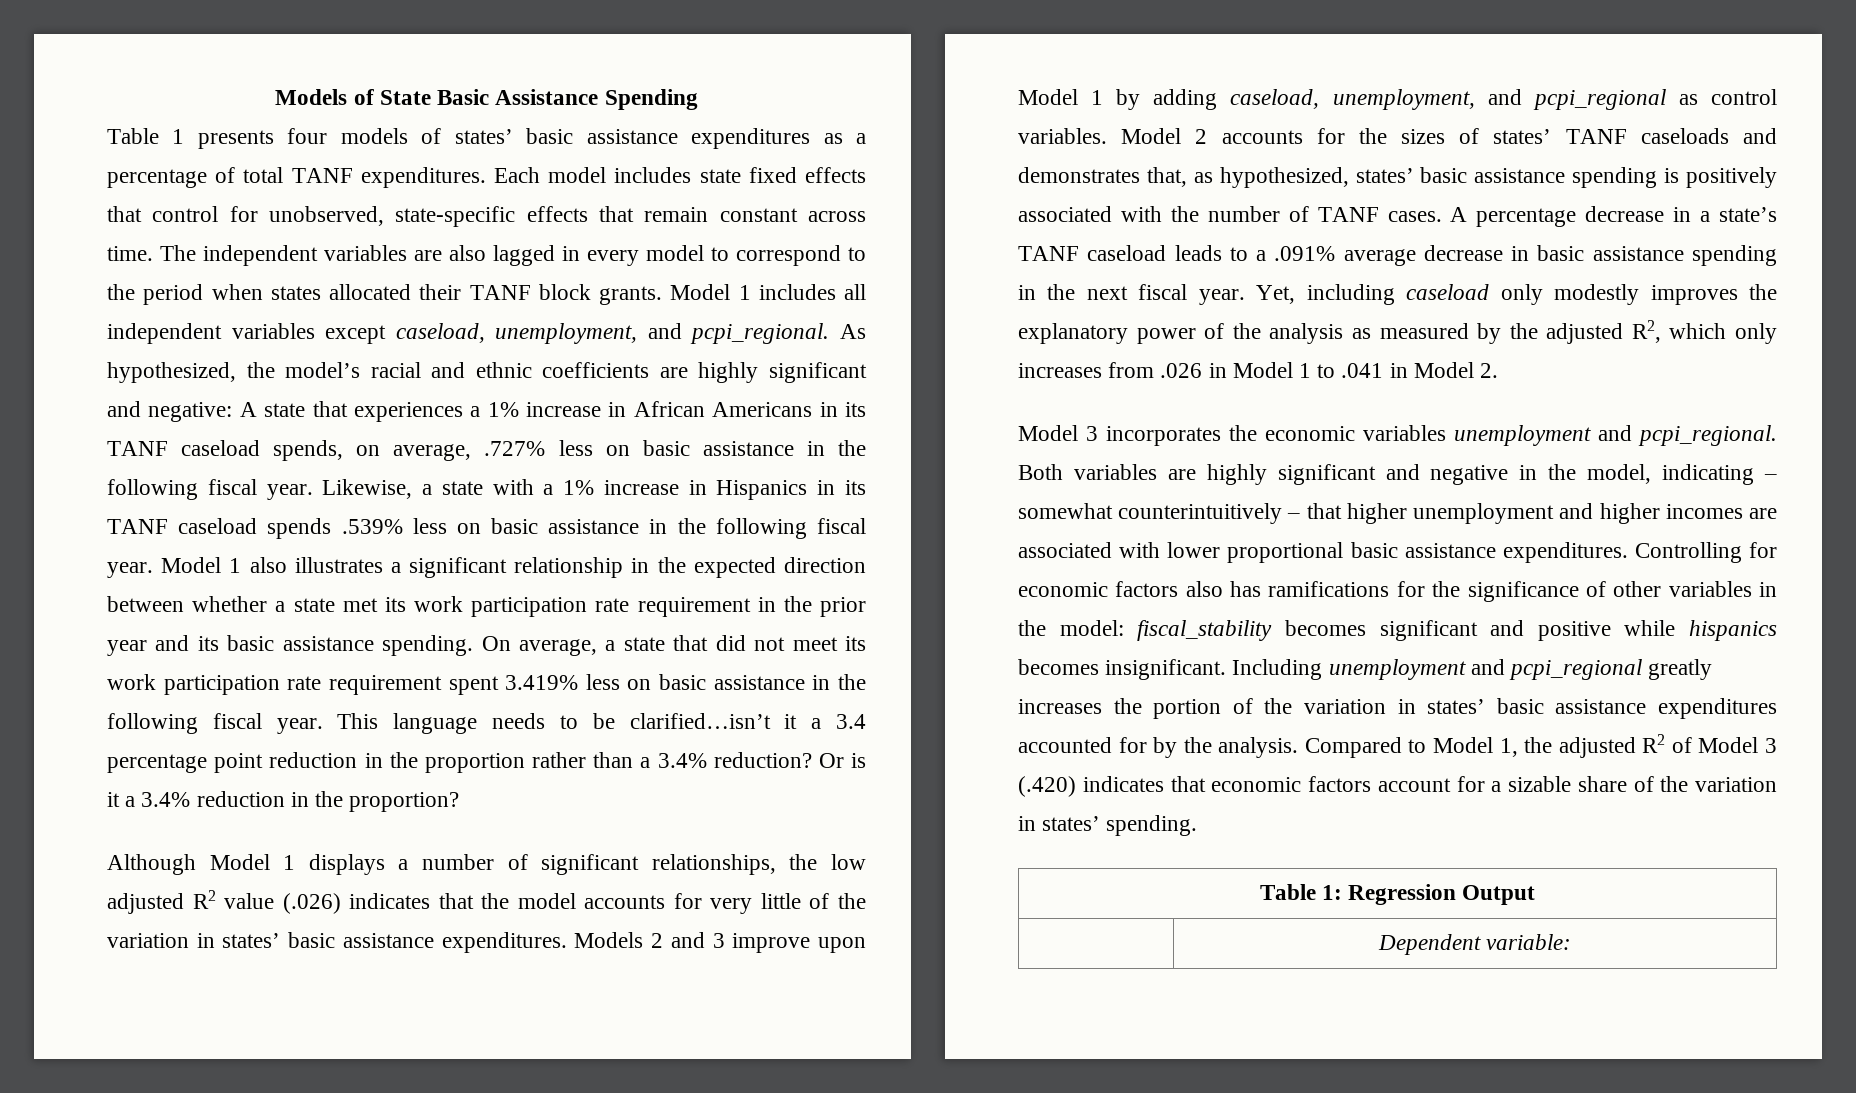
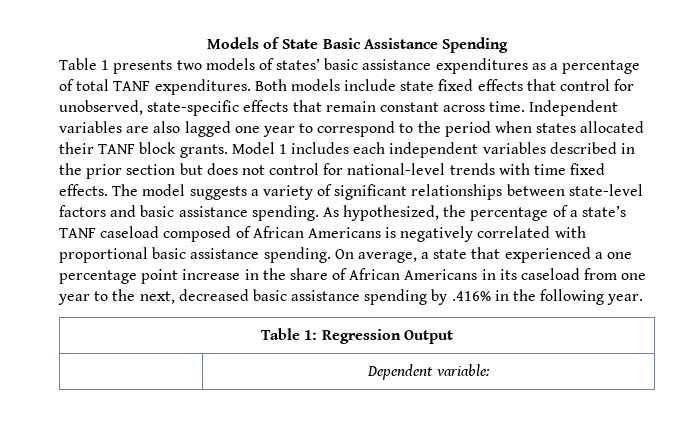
[287,128,328,144] four -> [176,60,202,70] two
[493,167,692,183] Each model includes -> [254,79,397,91] Both models include
[160,245,318,266] The independent -> [529,100,619,116] Independent
[562,245,704,266] in every model -> [234,126,295,137] one year
[844,284,866,300] [107,323,866,344] [107,362,867,383] [107,401,866,422] [107,440,866,461] [107,479,866,500] [107,518,866,539] [107,557,866,578] [107,596,866,617] [107,635,219,656] all independent variables except caseload, unemployment, and pcpi_regional. As hypothesized, the model’s racial and ethnic coefficients are highly significant and negative: A state that experiences a 1% increase in African Americans in its TANF caseload spends, on average, .727% less on basic assistance in the following fiscal year. Likewise, a state with a 1% increase in Hispanics in its TANF caseload spends .539% less on basic assistance in the following fiscal year. Model 1 also illustrates a significant relationship in the expected direction between whether a state met its work participation rate requirement in the prior year and its -> [353,142,636,158] [59,163,606,179] [59,184,643,200] [59,205,627,221] [59,226,586,242] [59,247,148,263] each independent variables described in the prior section but does not control for national-level trends with time fixed effects. The model suggests a variety of significant relationships between state-level factors and basic assistance spending. As hypothesized, the percentage of a state’s TANF caseload composed of African Americans is negatively correlated with proportional
[715,635,867,651] [107,674,866,695] [107,713,866,734] [107,752,866,773] [107,791,460,812] [107,854,867,875] [107,890,867,914] [107,932,867,953] [1018,89,1777,110] [1018,128,1777,144] [1018,167,1777,188] [1018,206,1777,227] [1018,245,1777,266] [1018,284,1777,305] [1018,320,1777,344] [1018,362,1499,378] [1018,425,1777,446] [1018,464,1777,485] [1018,503,1777,524] [1018,542,1777,563] [1018,581,1777,602] [1018,620,1777,641] [1018,659,1713,680] [1018,698,1777,719] [1018,734,1777,758] [1018,776,1777,797] [1018,815,1198,836] did not meet its work participation rate requirement spent 3.419% less on basic assistance in the following fiscal year. This language needs to be clarified…isn’t it a 3.4 percentage point reduction in the proportion rather than a 3.4% reduction? Or is it a 3.4% reduction in the proportion? // Although Model 1 displays a number of significant relationships, the low adjusted R2 value (.026) indicates that the model accounts for very little of the variation in states’ basic assistance expenditures. Models 2 and 3 improve upon Model 1 by adding caseload, unemployment, and pcpi_regional as control variables. Model 2 accounts for the sizes of states’ TANF caseloads and demonstrates that, as hypothesized, states’ basic assistance spending is positively associated with the number of TANF cases. A percentage decrease in a state’s TANF caseload leads to a .091% average decrease in basic assistance spending in the next fiscal year. Yet, including caseload only modestly improves the explanatory power of the analysis as measured by the adjusted R2, which only increases from .026 in Model 1 to .041 in Model 2. // Model 3 incorporates the economic variables unemployment and pcpi_regional. Both variables are highly significant and negative in the model, indicating – somewhat counterintuitively – that higher unemployment and higher incomes are associated with lower proportional basic assistance expenditures. Controlling for economic factors also has ramifications for the significance of other variables in the model: fiscal_stability becomes significant and positive while hispanics becomes insignificant. Including unemployment and pcpi_regional greatly increases the portion of the variation in states’ basic assistance expenditures accounted for by the analysis. Compared to Model 1, the adjusted R2 of Model 3 (.420) indicates that economic factors account for a sizable share of the variation in states’ spending. -> [504,247,633,263] [59,268,647,284] [58,289,644,305] experienced a one percentage point increase in the share of African Americans in its caseload from one year to the next, decreased basic assistance spending by .416% in the following year.

